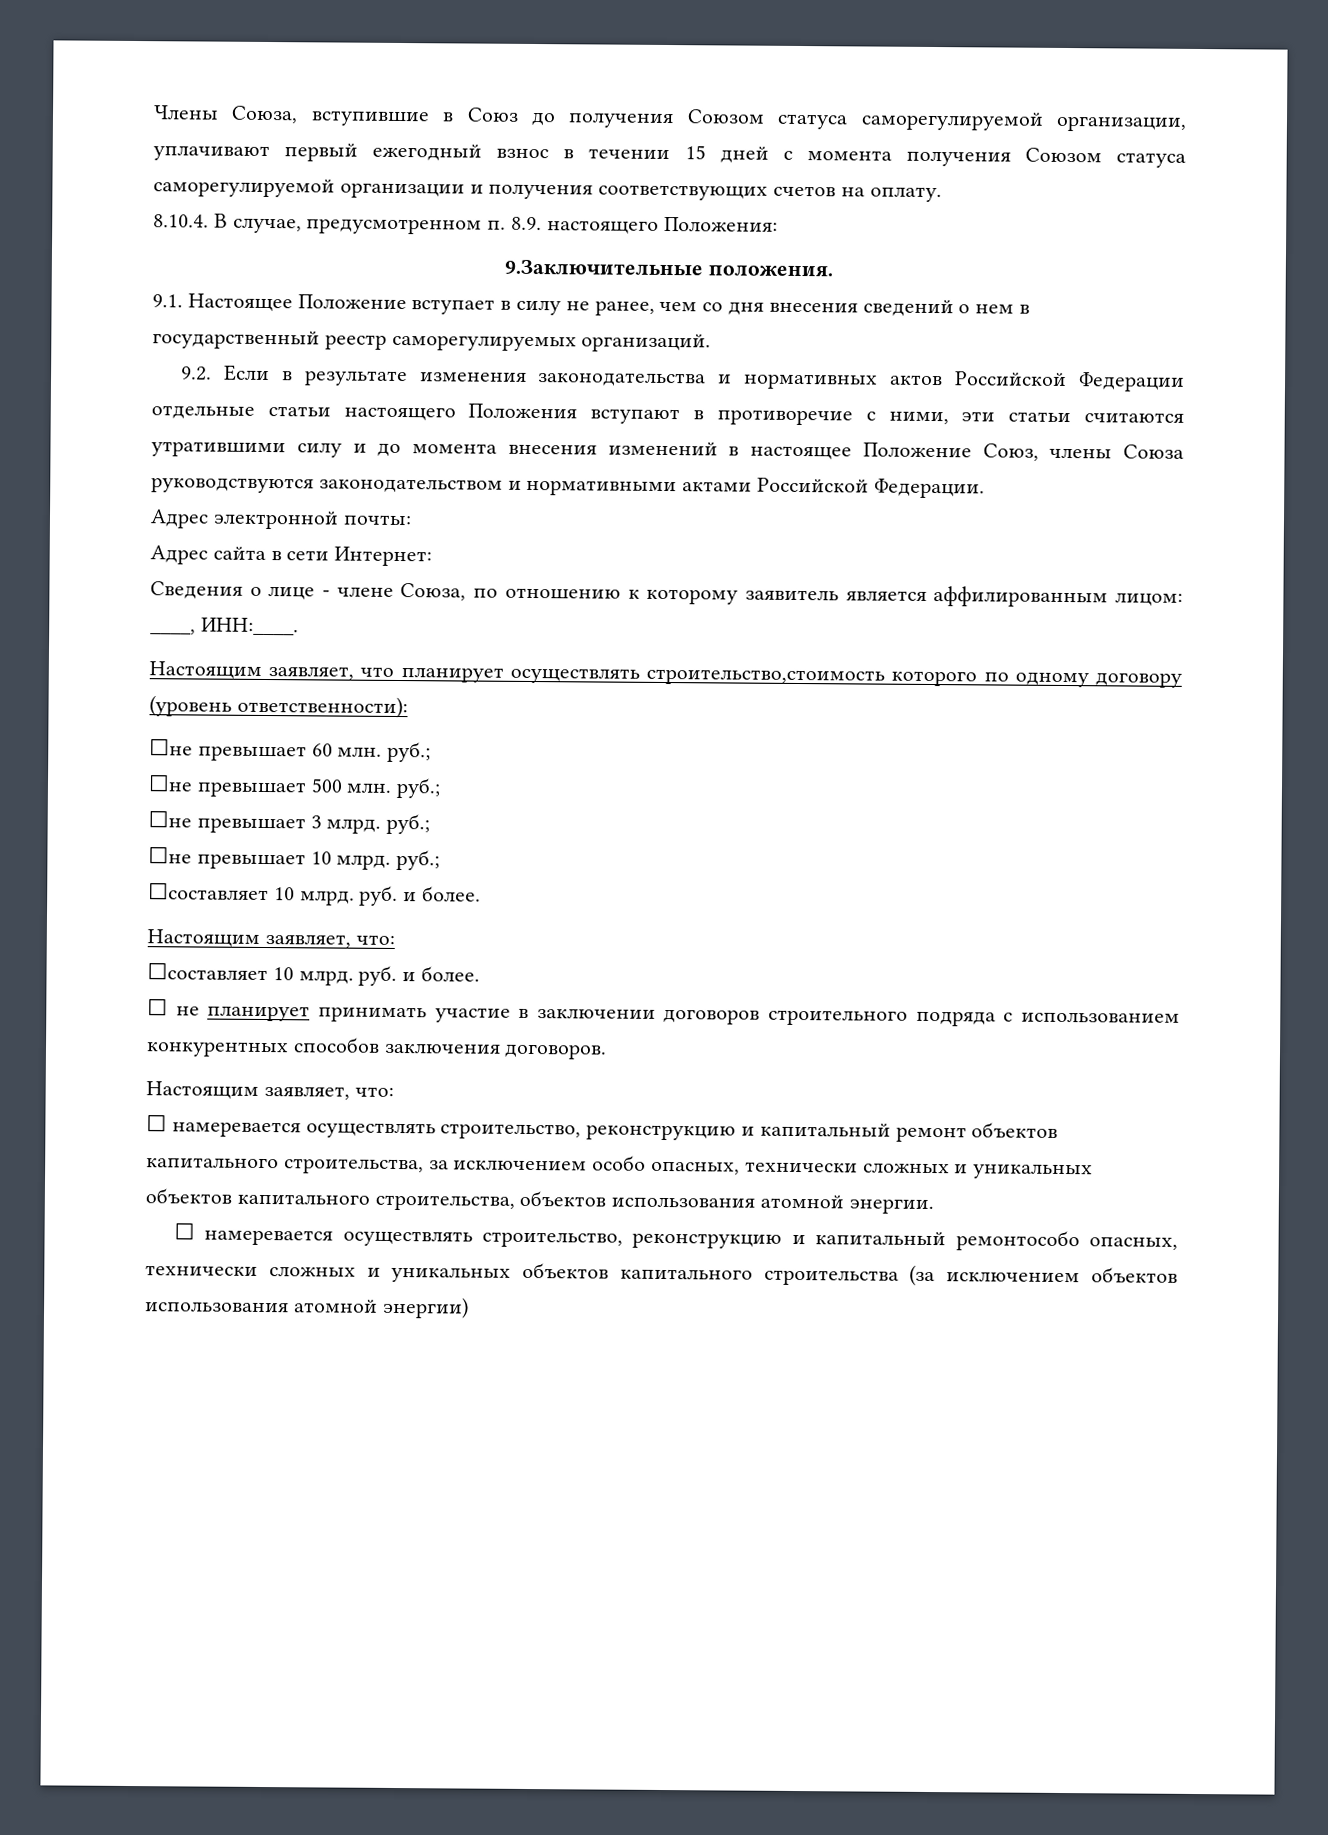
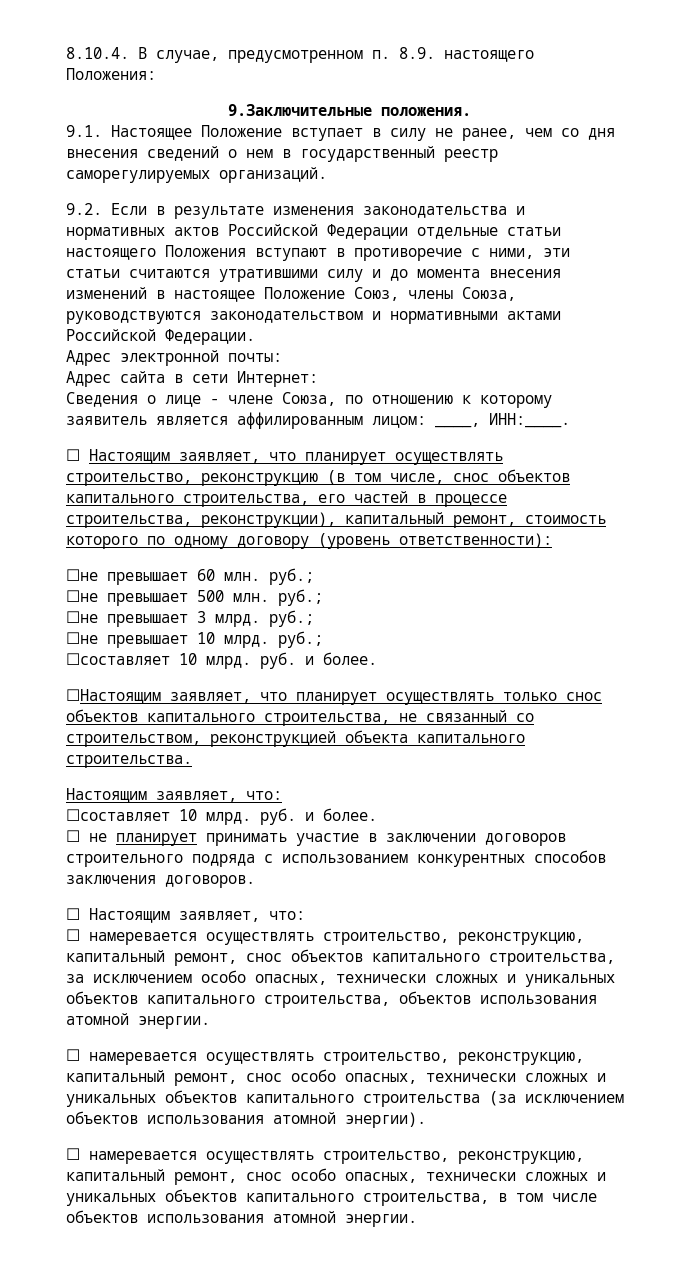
[153,105,1187,132] [153,143,1186,168] [153,178,942,203] Члены Союза, вступившие в Союз до получения Союзом статуса саморегулируемой организации, уплачивают первый ежегодный взнос в течении 15 дней с момента получения Союзом статуса саморегулируемой организации и получения соответствующих счетов на оплату. // -> (66, 53) none
[1123,444,1184,459] Союза -> [462,287,516,301] Союза,
(299, 626) none -> [66,449,80,461] ☐
[646,668,886,686] строительство,стоимость -> [66,469,570,486] [66,491,507,507] [66,512,606,528] строительство, реконструкцию (в том числе, снос объектов капитального строительства, его частей в процессе строительства, реконструкции), капитальный ремонт, стоимость
(482, 894) none -> [66,689,602,705] [66,709,534,726] [66,730,525,747] [66,755,192,768] // ☐Настоящим заявляет, что планирует осуществлять только снос объектов капитального строительства, не связанный со строительством, реконструкцией объекта капитального строительства.
(608, 1051) none -> [66,908,80,920] ☐
[586,1122,967,1143] реконструкцию и капитальный ремонт -> [458,932,584,945] [66,950,282,966] реконструкцию, капитальный ремонт, снос
[632,1230,1080,1252] реконструкцию и капитальный ремонтособо -> [458,1052,584,1065] [66,1069,336,1086] реконструкцию, капитальный ремонт, снос особо
[381,1296,469,1319] энергии) -> [345,1112,426,1128] [66,1148,584,1164] [66,1168,606,1185] [66,1189,597,1206] [66,1210,417,1227] энергии). // ☐ намеревается осуществлять строительство, реконструкцию, капитальный ремонт, снос особо опасных, технически сложных и уникальных объектов капитального строительства, в том числе объектов использования атомной энергии.

